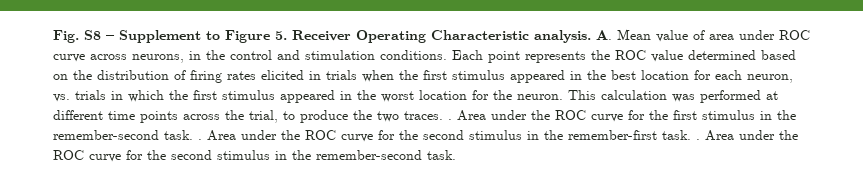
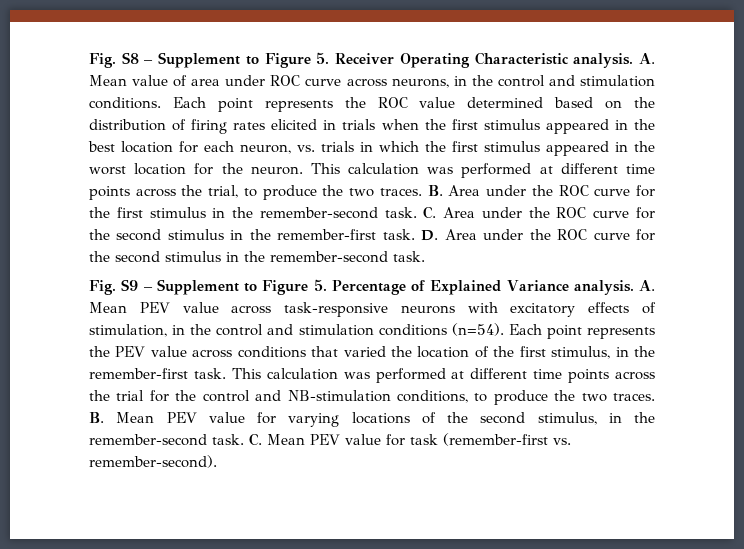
[448,119,452,120] . -> [427,185,443,196] B.
[198,139,202,140] . -> [423,206,437,219] C.
[696,139,700,140] . -> [421,230,439,241] D.
(456, 155) none -> [89,279,655,295] [89,302,656,317] [89,323,656,339] [89,346,656,359] [89,368,655,383] [89,390,656,405] [89,412,655,427] [89,433,571,446] [89,455,217,468] // Fig. S9 – Supplement to Figure 5. Percentage of Explained Variance analysis. A. Mean PEV value across task-responsive neurons with excitatory effects of stimulation, in the control and stimulation conditions (n=54). Each point represents the PEV value across conditions that varied the location of the first stimulus, in the remember-first task. This calculation was performed at different time points across the trial for the control and NB-stimulation conditions, to produce the two traces. B. Mean PEV value for varying locations of the second stimulus, in the remember-second task. C. Mean PEV value for task (remember-first vs. remember-second).

